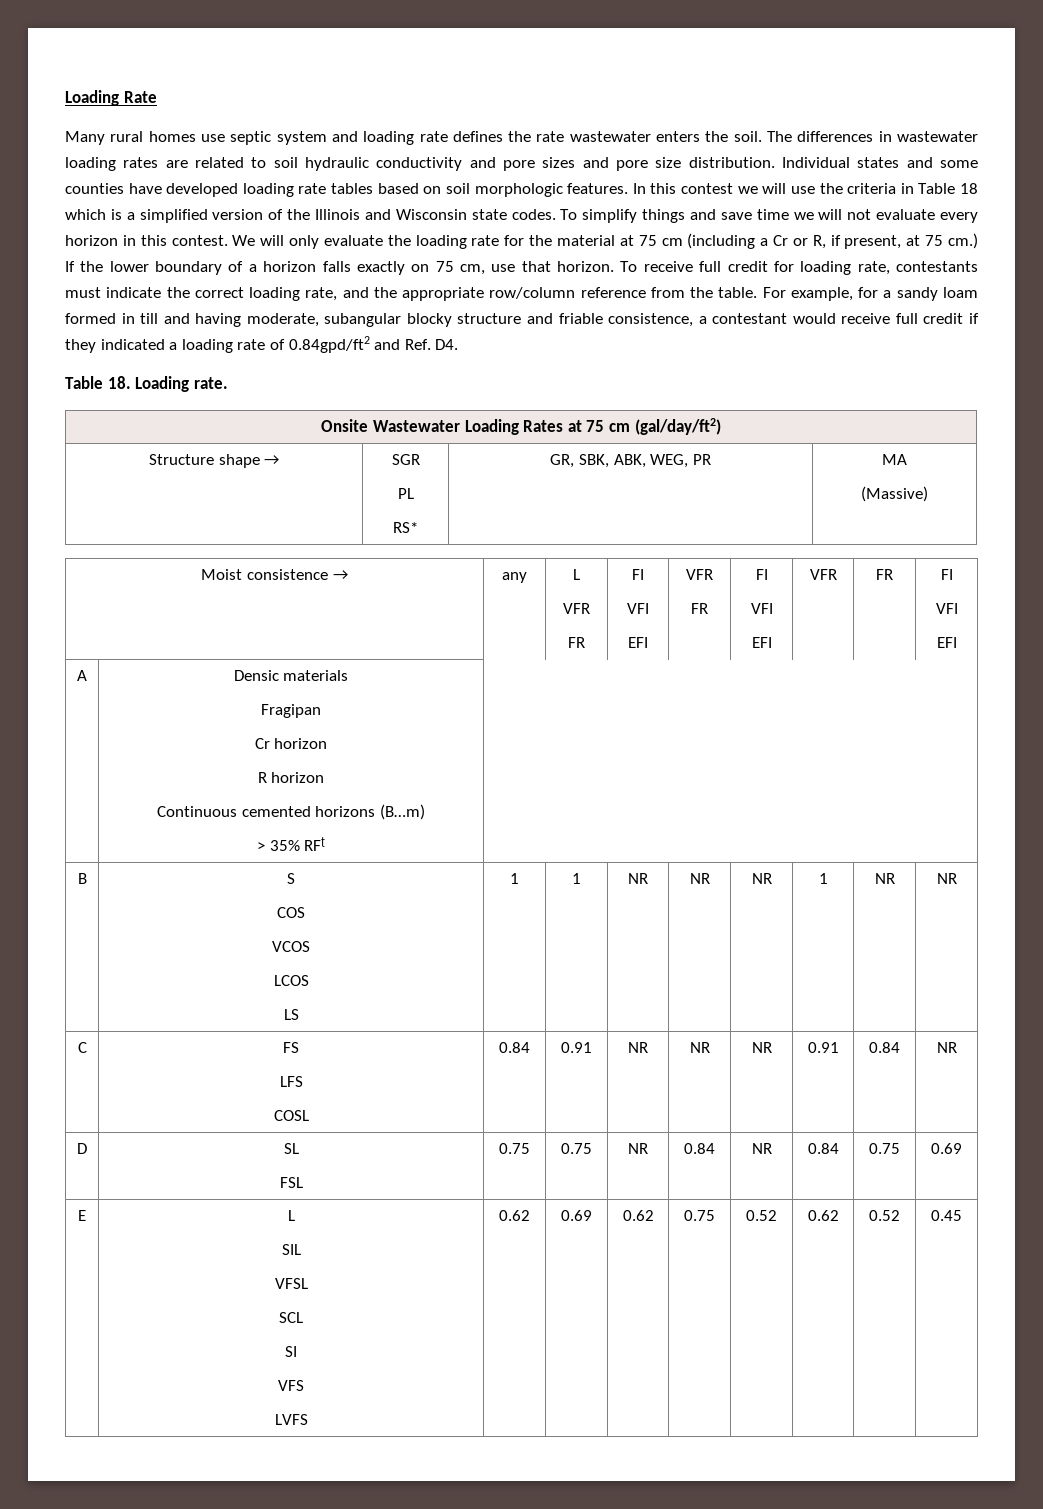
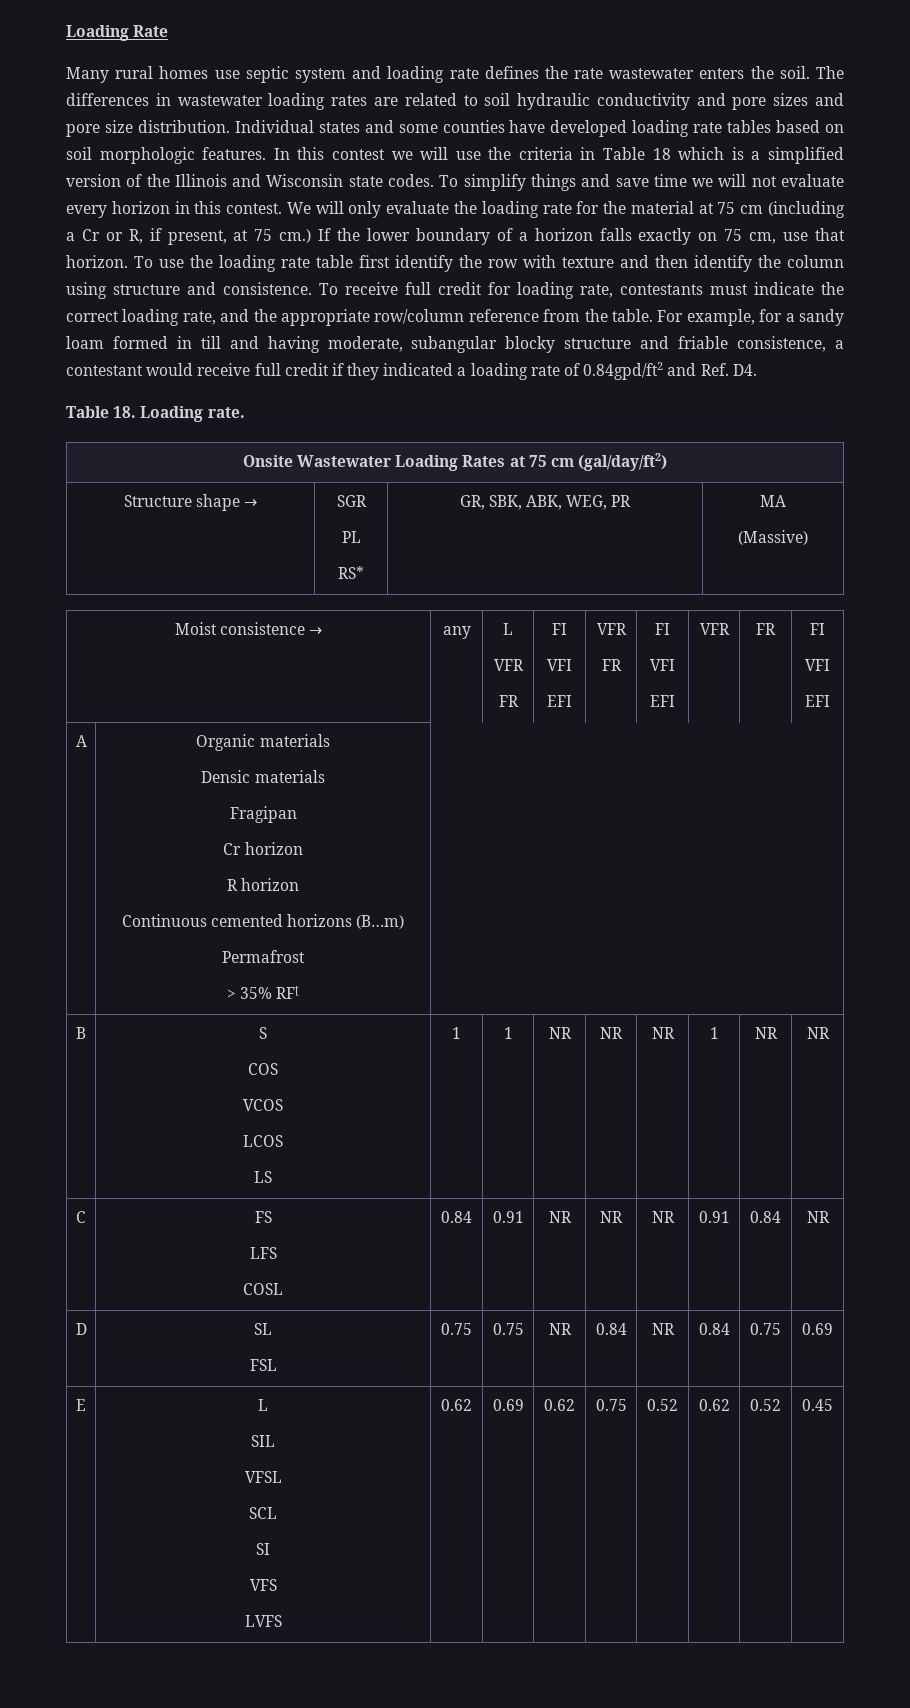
(638, 266) none -> [159,255,844,272] [66,282,338,299] use the loading rate table first identify the row with texture and then identify the column using structure and consistence. To
(87, 675) none -> [196,734,330,751] Organic materials //
(425, 812) none -> [222,950,305,963] // Permafrost

